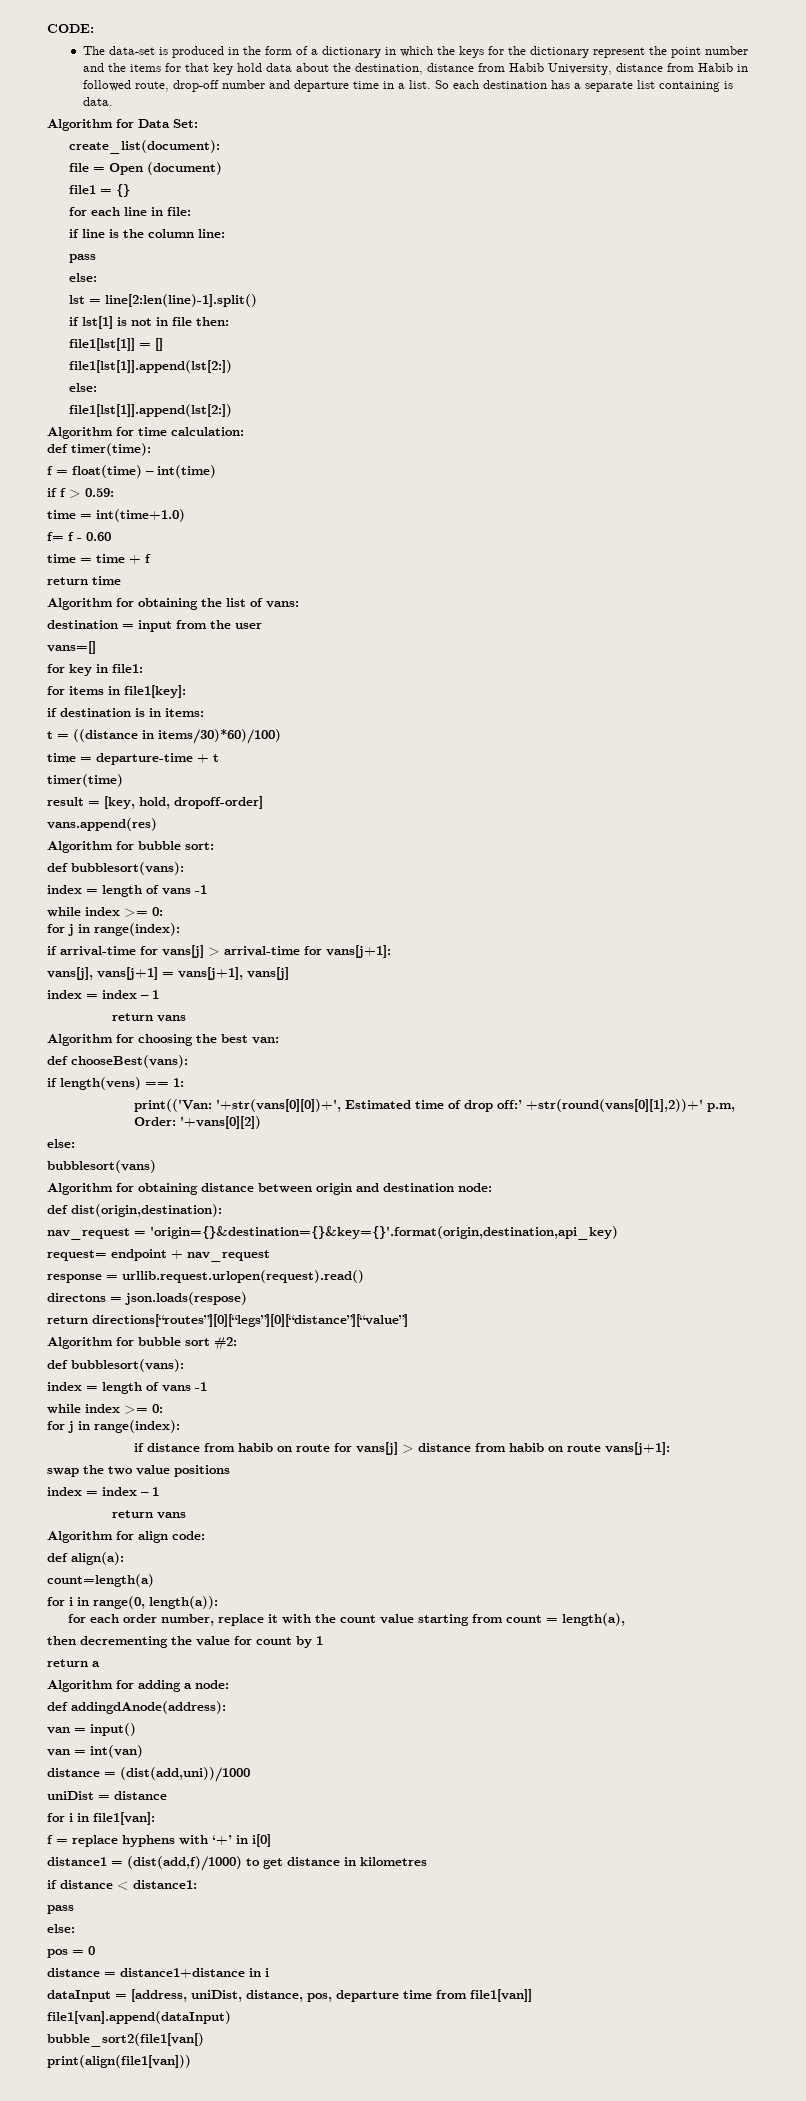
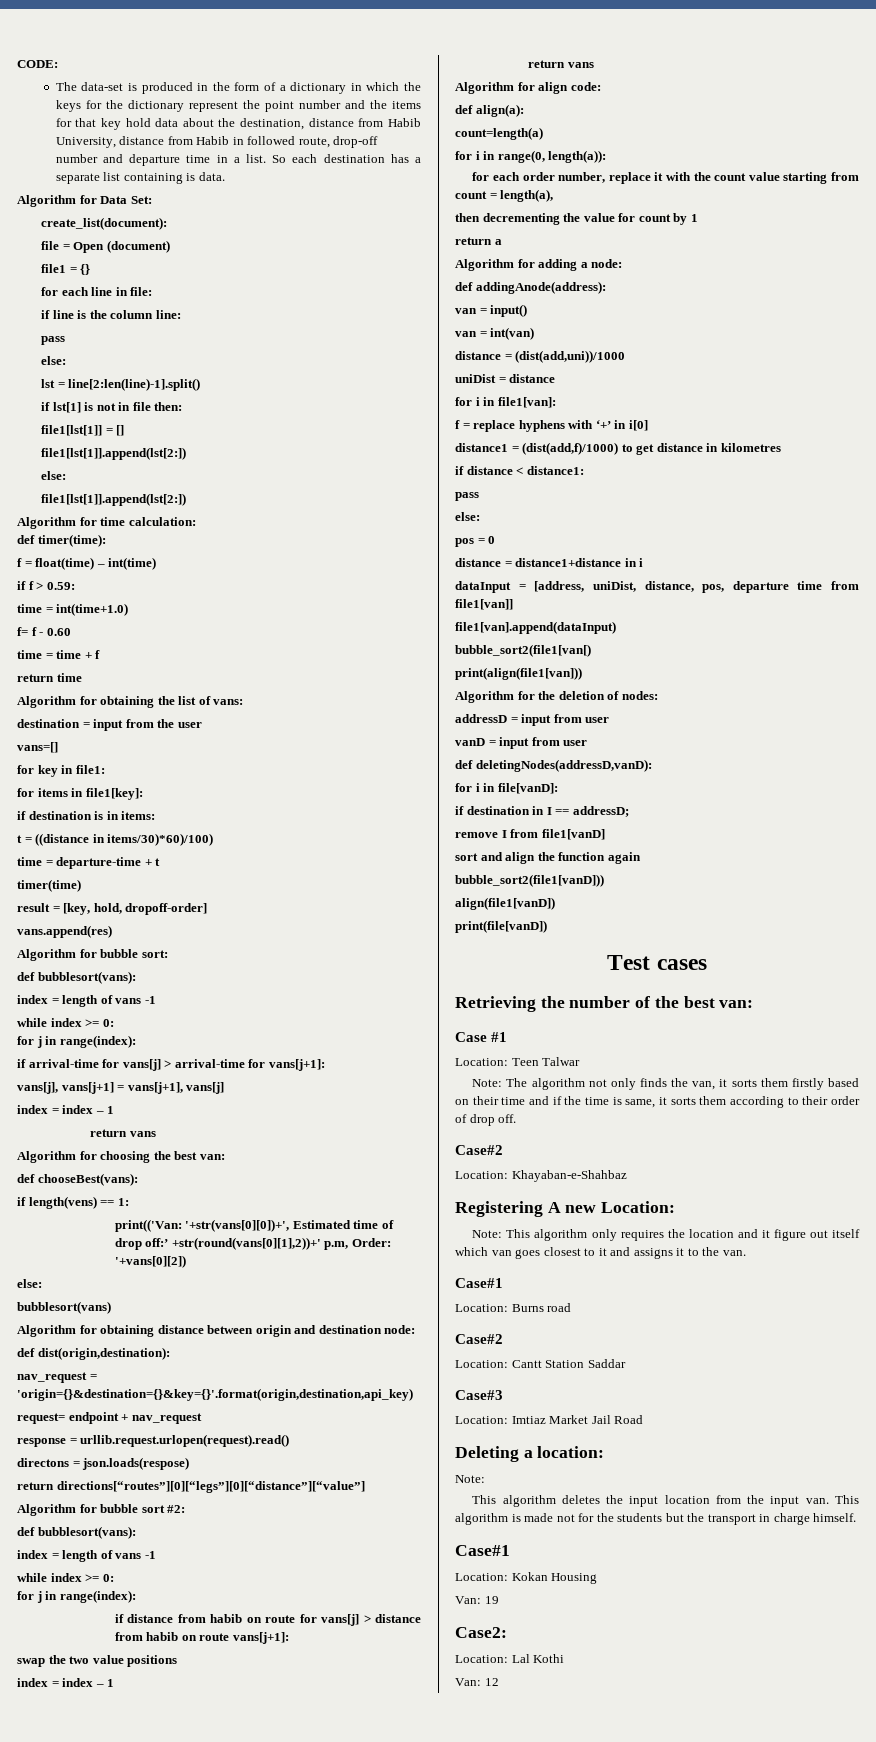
[71,1701,226,1714] addingdAnode(address): -> [475,281,606,294] addingAnode(address):
(191, 2061) none -> [455,691,658,703] [455,714,610,726] [455,737,588,749] [455,759,652,772] [455,783,558,794] [455,806,629,817] [455,829,605,840] [455,852,641,864] [455,874,604,887] [455,897,555,910] [455,920,547,933] [607,955,707,970] [455,996,754,1012] [455,1032,508,1042] [455,1057,581,1066] [472,1078,859,1090] [455,1096,860,1108] [455,1114,517,1126] [455,1145,503,1155] [455,1170,627,1182] [455,1201,676,1217] [472,1229,861,1241] [455,1247,746,1259] [455,1278,503,1288] [455,1303,572,1312] [455,1334,503,1344] [455,1359,626,1368] [455,1390,503,1400] [455,1415,644,1424] [455,1446,605,1462] [455,1475,485,1483] [472,1495,859,1507] [455,1513,857,1525] [455,1545,510,1556] [455,1572,598,1584] [455,1596,499,1604] [455,1627,507,1638] [455,1654,565,1663] [455,1678,499,1686] // Algorithm for the deletion of nodes: // addressD = input from user // vanD = input from user // def deletingNodes(addressD,vanD): // for i in file[vanD]: // if destination in I == addressD; // remove I from file1[vanD] // sort and align the function again // bubble_sort2(file1[vanD])) // align(file1[vanD]) // print(file[vanD]) // Test cases // Retrieving the number of the best van: // Case #1 // Location: Teen Talwar // Note: The algorithm not only finds the van, it sorts them firstly based on their time and if the time is same, it sorts them according to their order of drop off. // Case#2 // Location: Khayaban-e-Shahbaz // Registering A new Location: // Note: This algorithm only requires the location and it figure out itself which van goes closest to it and assigns it to the van. // Case#1 // Location: Burns road // Case#2 // Location: Cantt Station Saddar // Case#3 // Location: Imtiaz Market Jail Road // Deleting a location: // Note: // This algorithm deletes the input location from the input van. This algorithm is made not for the students but the transport in charge himself. // Case#1 // Location: Kokan Housing // Van: 19 // Case2: // Location: Lal Kothi // Van: 12

